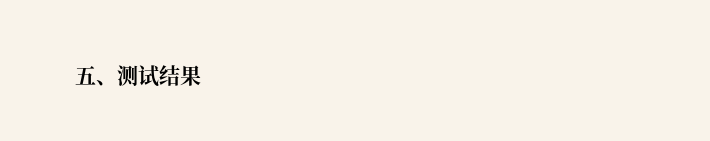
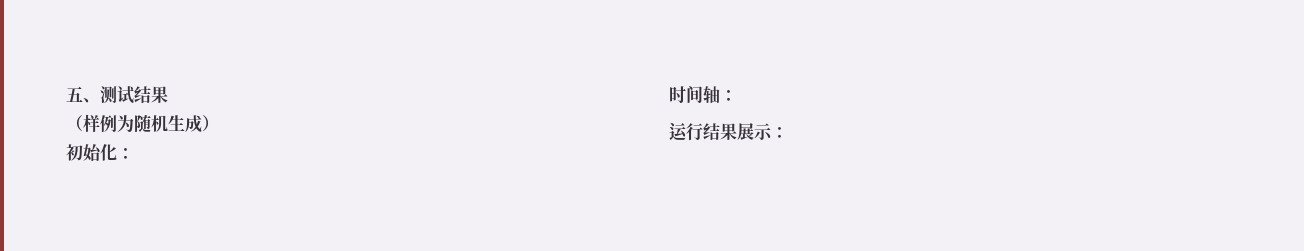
(201, 75) none -> [66,114,219,133] [66,144,134,161] [669,86,737,103] [669,122,788,141] // （样例为随机生成） // 初始化： // 时间轴： // 运行结果展示：

